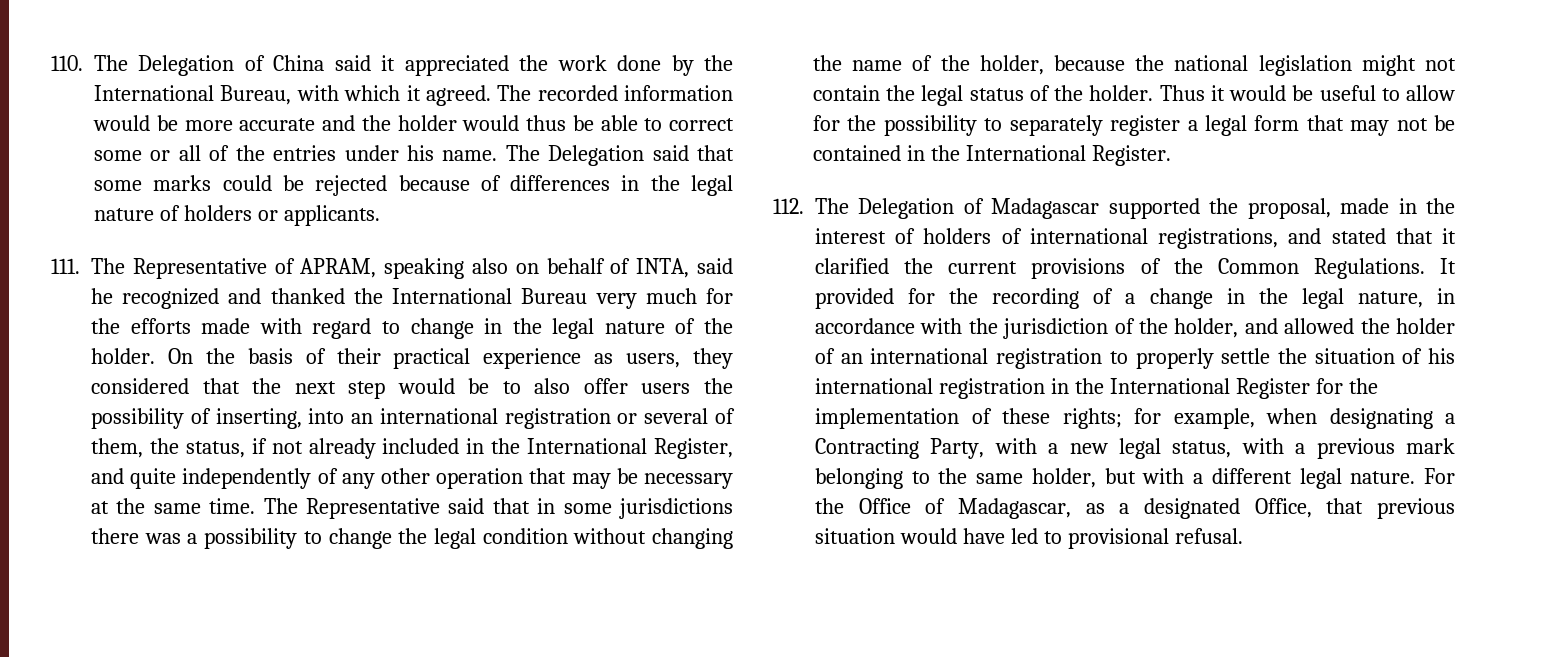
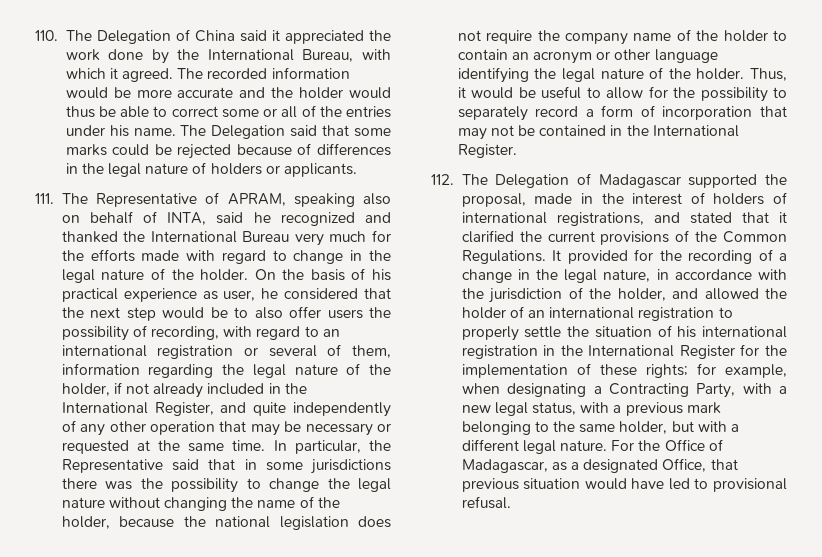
[336,348,381,364] their -> [371,269,391,281] his
[626,348,733,369] users, they -> [223,288,279,301] user, he
[215,408,345,429] inserting, into -> [151,326,319,340] recording, with regard to
[149,438,245,458] the status, -> [61,363,391,378] [61,383,110,396] information regarding the legal nature of the holder,
(733, 481) none -> [377,423,391,432] [61,440,129,454] or requested
[263,498,298,514] The -> [273,440,391,454] In particular, the
[187,533,198,544] a -> [140,478,163,489] the
[482,528,568,544] condition -> [61,497,105,508] nature
[1361,55,1456,76] [813,85,1205,106] might not contain the legal status of the holder. Thus -> [357,516,391,528] [457,29,787,45] [457,49,718,64] [457,67,787,83] does not require the company name of the holder to contain an acronym or other language identifying the legal nature of the holder. Thus,
[1110,115,1300,136] register a legal form -> [535,105,753,120] record a form of incorporation

